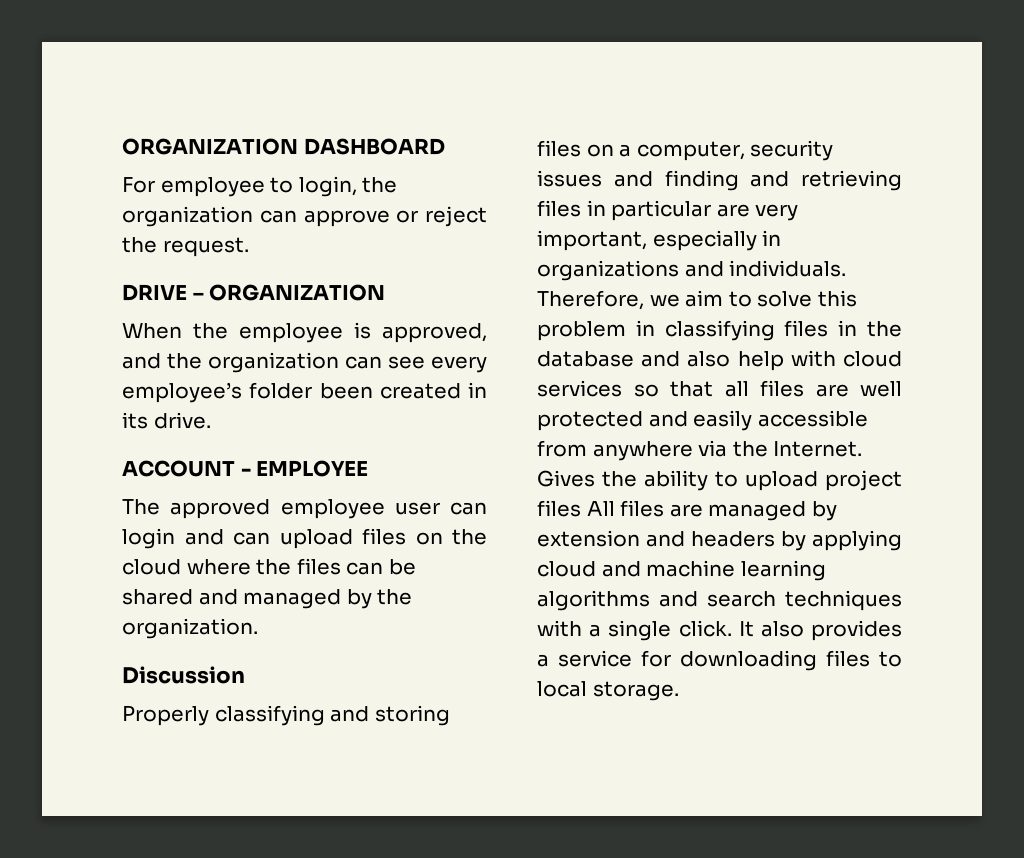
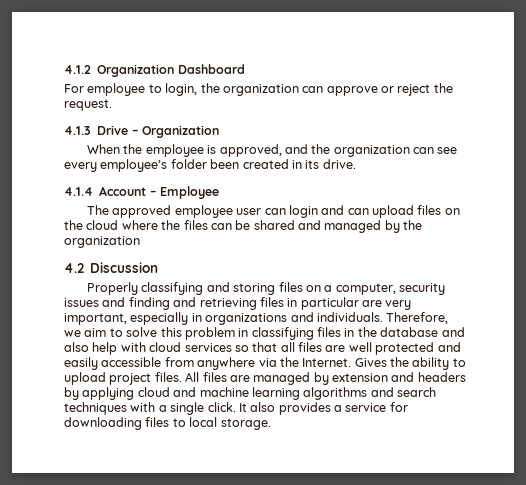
[122,138,445,155] ORGANIZATION DASHBOARD -> [64,64,246,77] 4.1.2 Organization Dashboard
[122,284,386,301] DRIVE – ORGANIZATION -> [64,125,220,138] 4.1.3 Drive – Organization
[122,460,369,477] ACCOUNT - EMPLOYEE -> [64,186,220,199] 4.1.4 Account – Employee
[122,618,258,639] organization. // -> [64,236,140,248] [64,263,84,273] organization // 4.2
[537,500,581,517] files -> [154,372,182,382] files.

